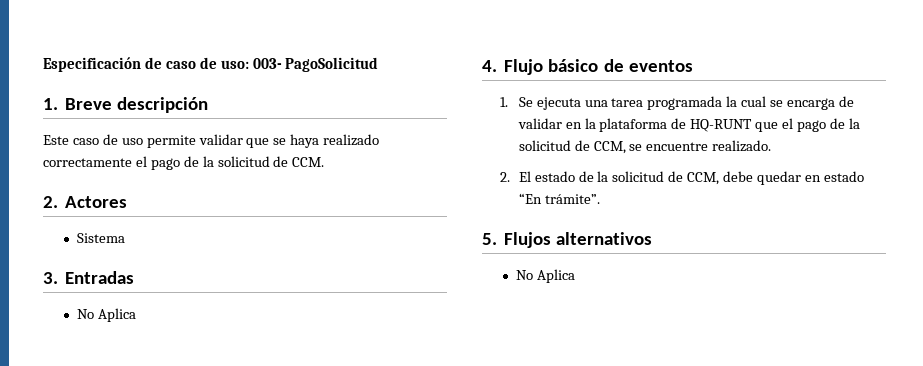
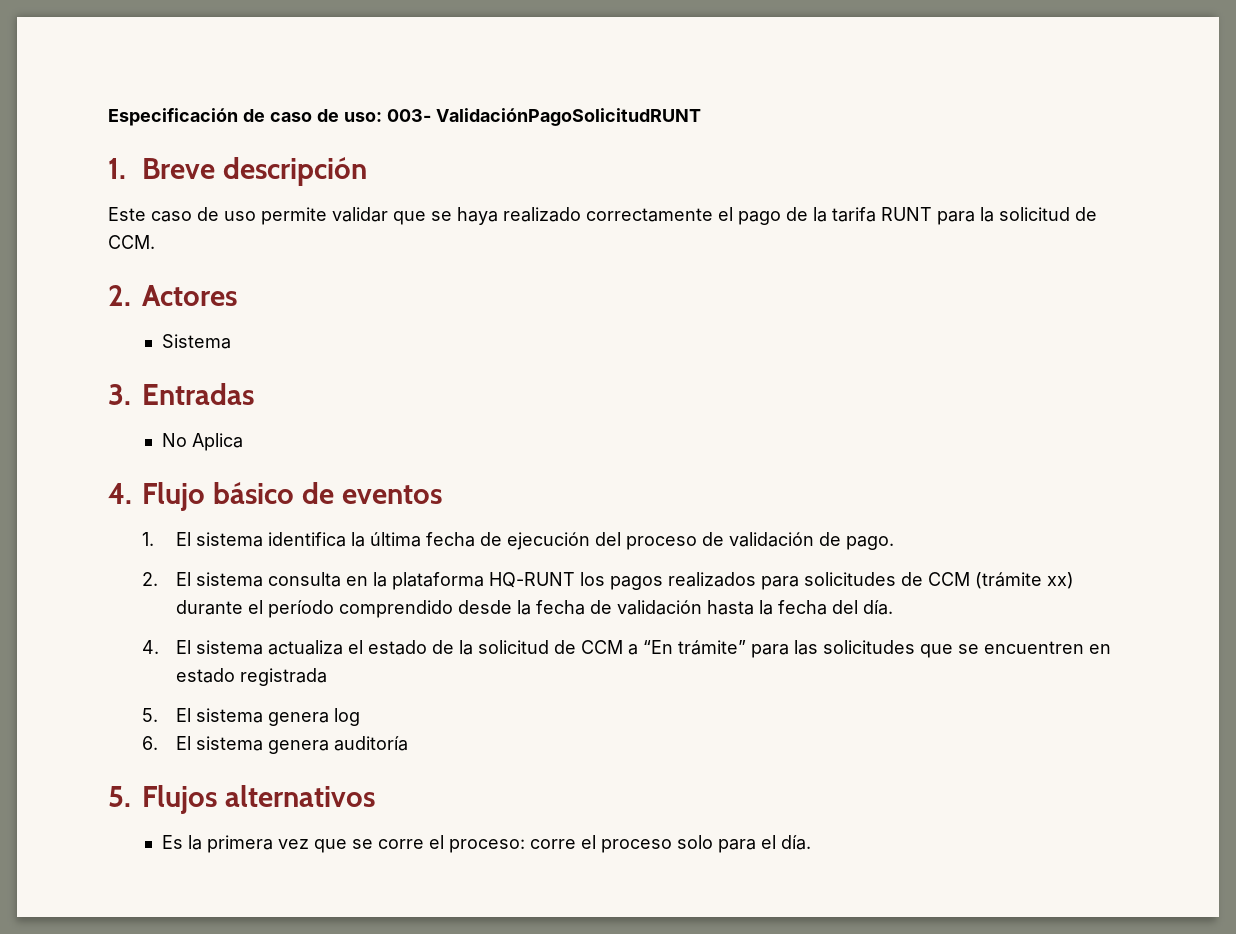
[285,57,379,72] PagoSolicitud -> [436,108,701,126] ValidaciónPagoSolicitudRUNT
(214, 161) none -> [832,207,994,225] tarifa RUNT para la
[518,96,854,110] [517,118,860,132] [518,140,772,154] [500,171,531,182] Se ejecuta una tarea programada la cual se encarga de validar en la plataforma de HQ-RUNT que el pago de la solicitud de CCM, se encuentre realizado. // 2. El -> [175,532,894,550] [141,572,1074,590] [175,600,893,618] [141,640,363,655] El sistema identifica la última fecha de ejecución del proceso de validación de pago. // 2. El sistema consulta en la plataforma HQ-RUNT los pagos realizados para solicitudes de CCM (trámite xx) durante el período comprendido desde la fecha de validación hasta la fecha del día. // 4. El sistema actualiza el
[687,171,864,185] [518,193,600,204] [482,232,653,248] [516,269,576,283] CCM, debe quedar en estado “En trámite”. // 5. Flujos alternativos // No Aplica -> [580,640,1111,658] [175,668,327,686] [141,708,360,726] [141,736,408,754] [108,785,375,814] [161,835,811,853] CCM a “En trámite” para las solicitudes que se encuentren en estado registrada // 5. El sistema genera log // 6. El sistema genera auditoría // 5. Flujos alternativos // Es la primera vez que se corre el proceso: corre el proceso solo para el día.

